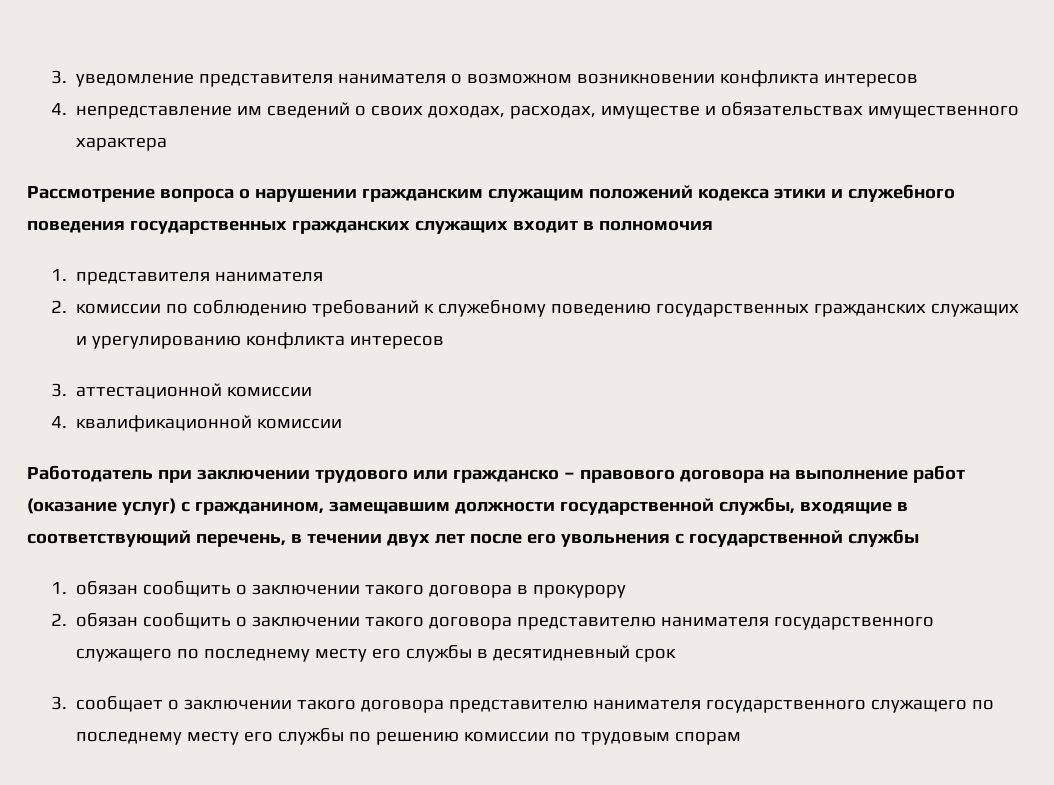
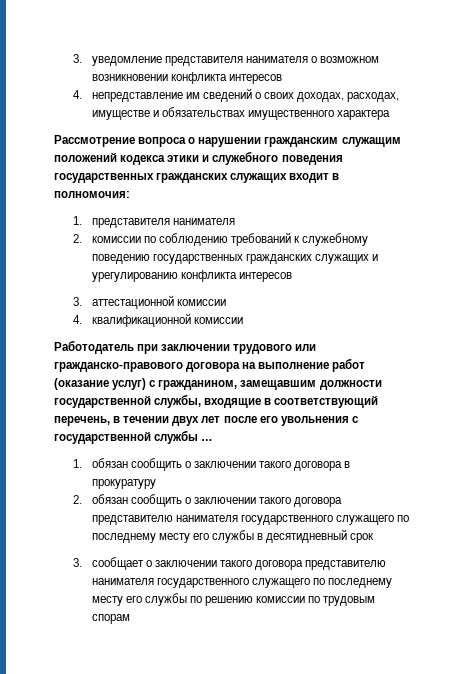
[598,220,713,231] полномочия -> [54,191,130,198] полномочия:
[452,469,675,483] гражданско – правового -> [54,362,183,372] гражданско-правового
(919, 538) none -> [201,439,214,441] …
[533,584,627,598] прокурору -> [91,479,156,489] прокуратуру

